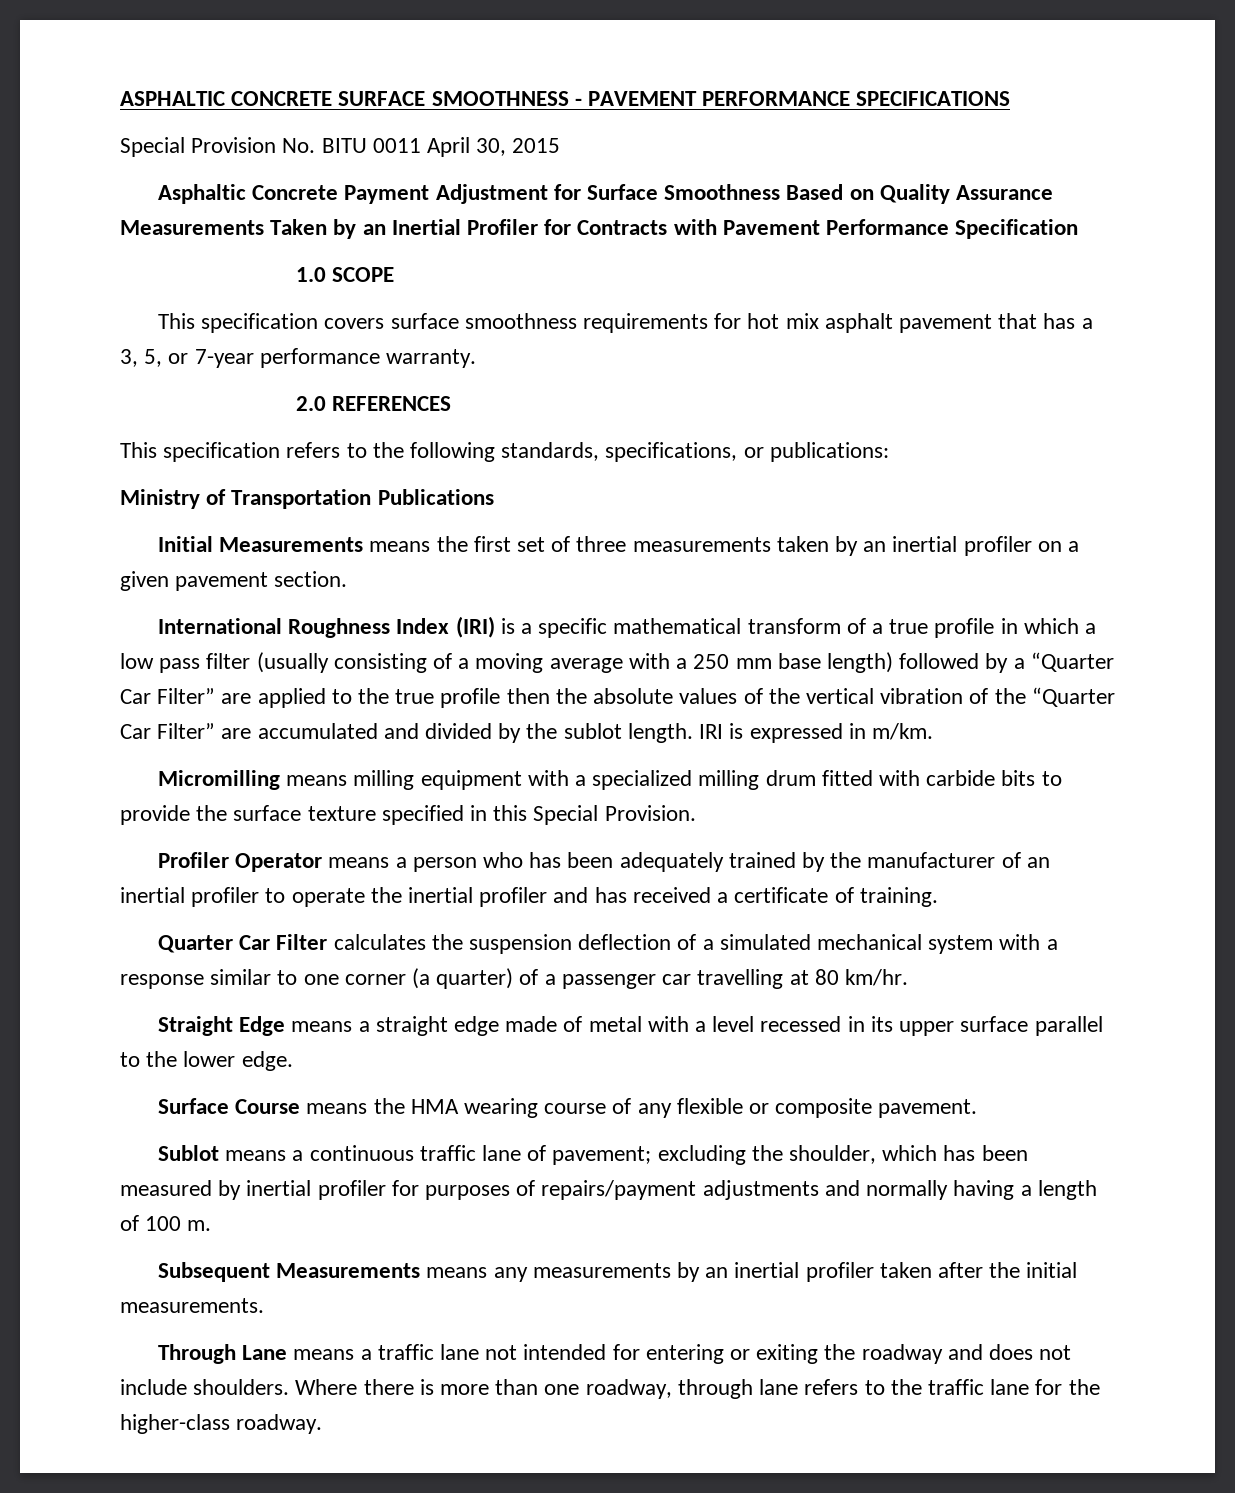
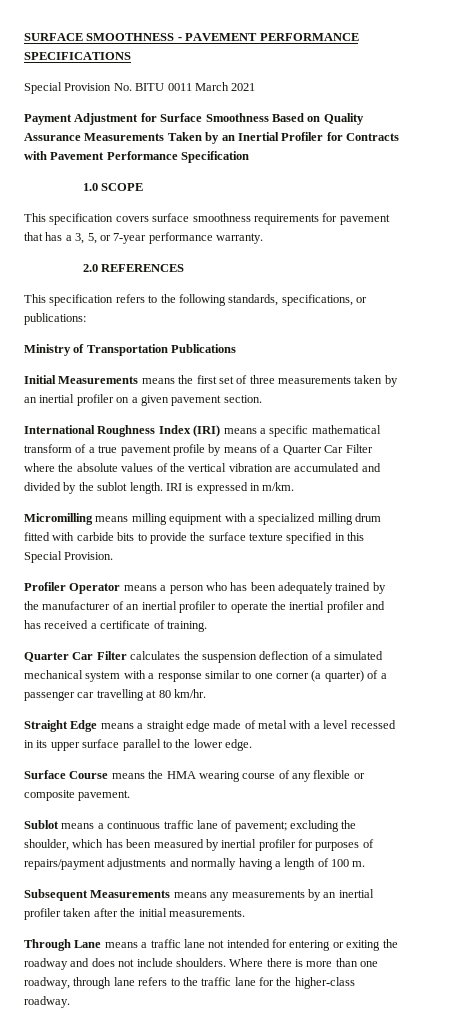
[120,91,333,106] ASPHALTIC CONCRETE -> (24, 37) none
[427,137,561,157] [157,184,339,204] April 30, 2015 // Asphaltic Concrete -> [194,82,256,91] March 2021 //
[747,313,893,333] hot mix asphalt -> (338, 217) none
[500,618,515,634] is -> [223,428,257,434] means
[934,618,1097,638] [120,652,1114,673] [120,688,550,708] profile in which a low pass filter (usually consisting of a moving average with a 250 mm base length) followed by a “Quarter Car Filter” are applied to the true profile then -> [120,444,373,456] [24,463,55,472] pavement profile by means of a Quarter Car Filter where
[969,687,1115,707] [120,723,216,739] of the “Quarter Car Filter” -> (273, 467) none

